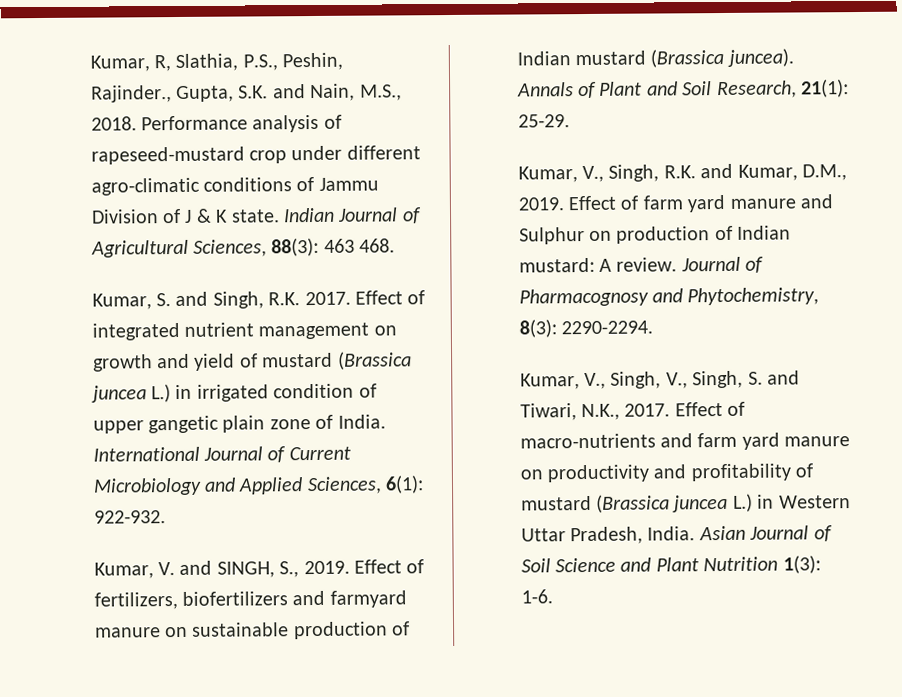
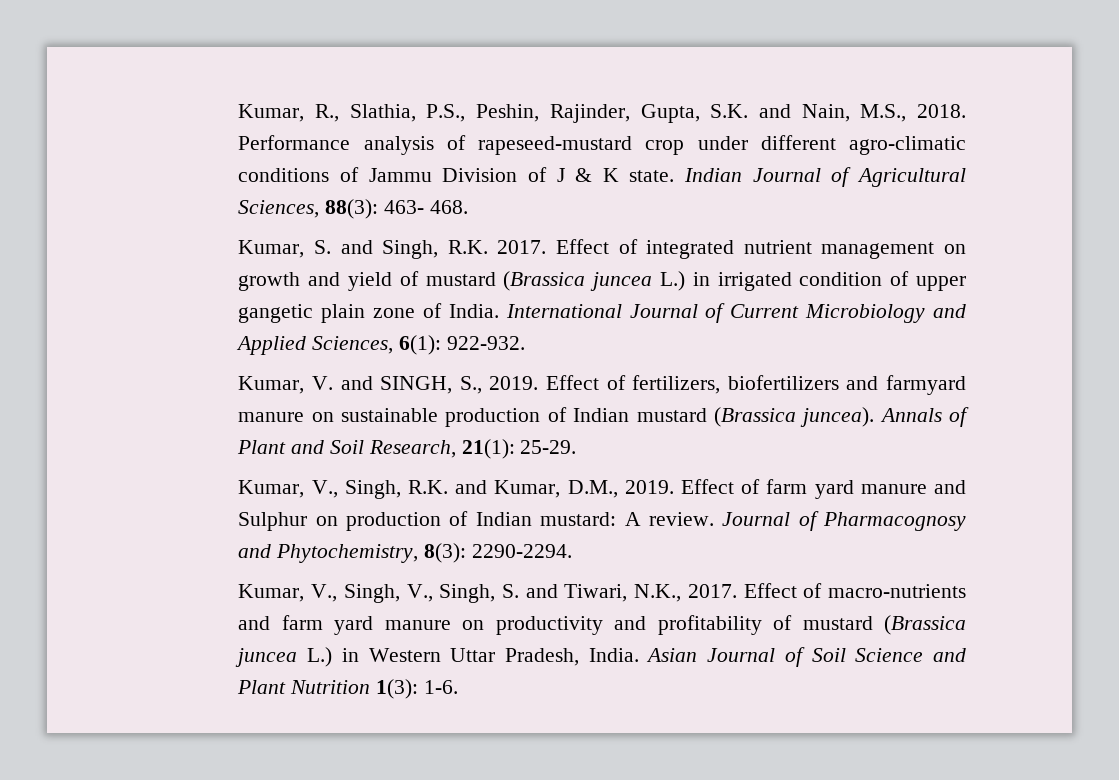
[89,55,172,72] Kumar, R, -> [238,104,340,122] Kumar, R.,
[90,85,172,103] Rajinder., -> [549,104,630,123] Rajinder,
[323,238,355,253] 463 -> [384,200,425,214] 463-

